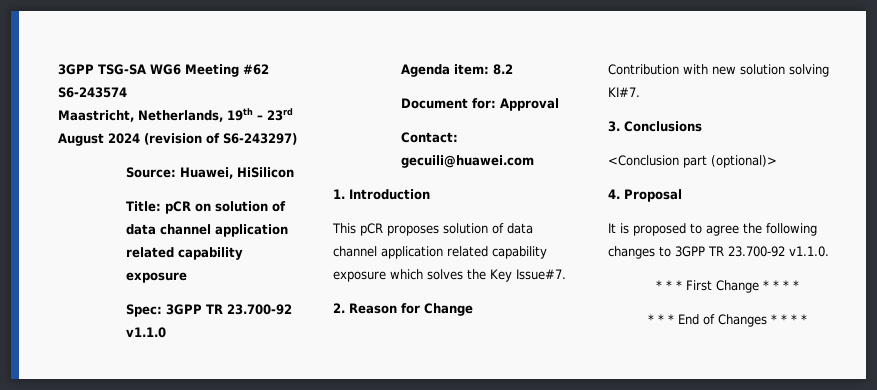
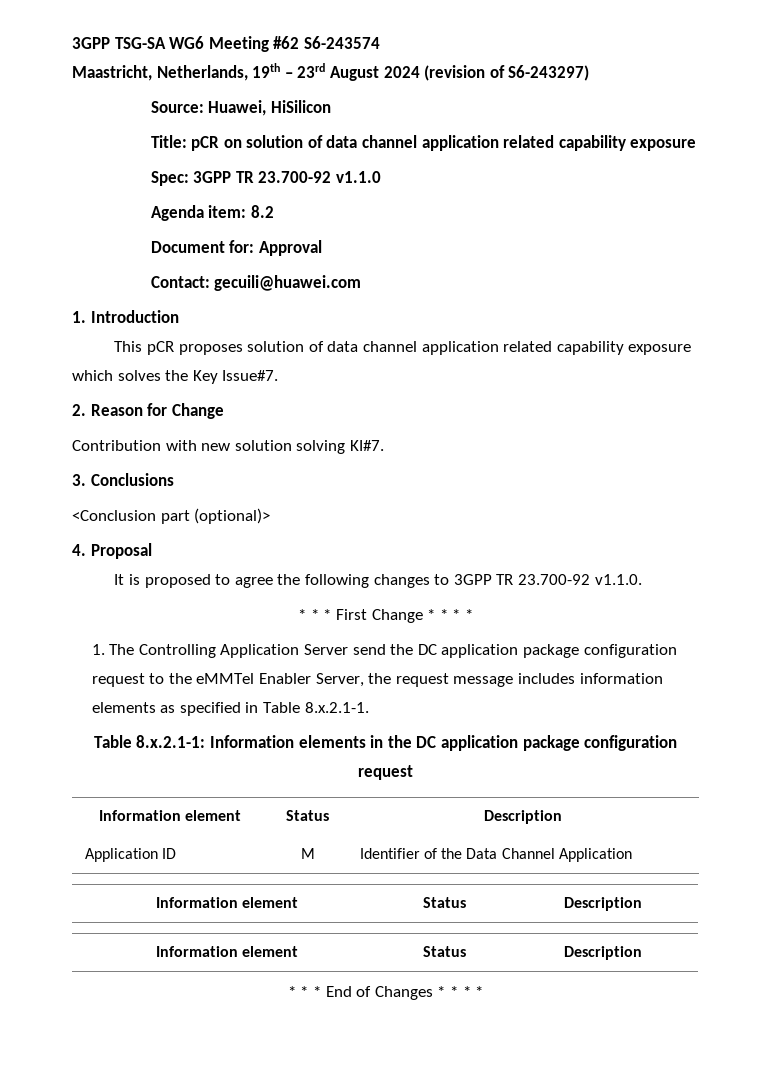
(799, 285) none -> [91,644,677,658] [91,673,663,687] [91,702,369,716] [93,735,678,751] [358,765,413,780] [98,810,242,821] [286,810,329,821] [484,810,562,824] [84,848,176,862] [300,848,315,859] [359,848,632,862] [155,897,299,908] [423,897,466,908] [563,897,642,911] [155,946,299,957] [423,946,466,957] [563,946,642,960] // 1. The Controlling Application Server send the DC application package configuration request to the eMMTel Enabler Server, the request message includes information elements as specified in Table 8.x.2.1-1. // Table 8.x.2.1-1: Information elements in the DC application package configuration request // Information element | Status | Description // Application ID | M | Identifier of the Data Channel Application // Information element | Status | Description // Information element | Status | Description

